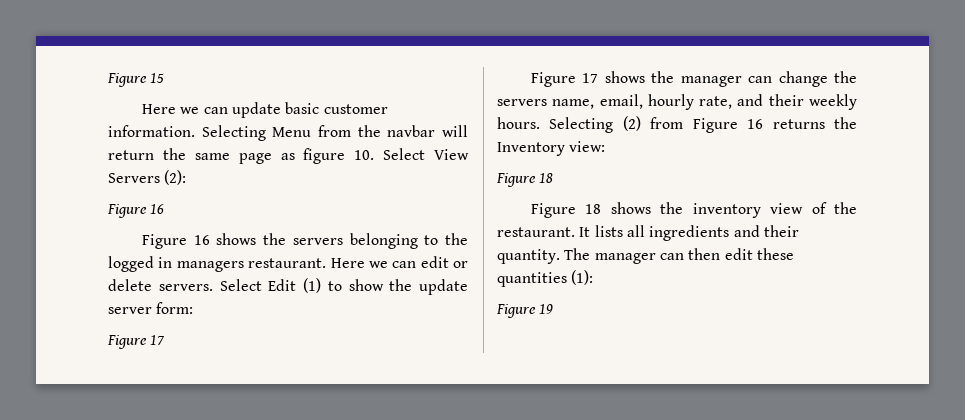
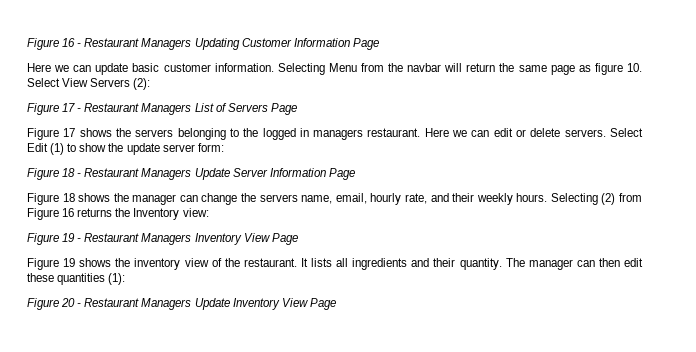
[107,73,165,87] Figure 15 -> [27,38,379,50] Figure 16 - Restaurant Managers Updating Customer Information Page
[150,204,165,214] [141,234,210,249] 16 // Figure 16 -> [62,103,297,115] [27,128,76,140] 17 - Restaurant Managers List of Servers Page // Figure 17
[150,335,166,345] [530,72,599,87] 17 // Figure 17 -> [62,168,355,180] [27,193,75,205] 18 - Restaurant Managers Update Server Information Page // Figure 18
[539,173,554,183] [530,203,602,218] 18 // Figure 18 -> [62,233,298,245] [27,258,76,270] 19 - Restaurant Managers Inventory View Page // Figure 19
[539,304,554,314] 19 -> [61,298,336,310] 20 - Restaurant Managers Update Inventory View Page

